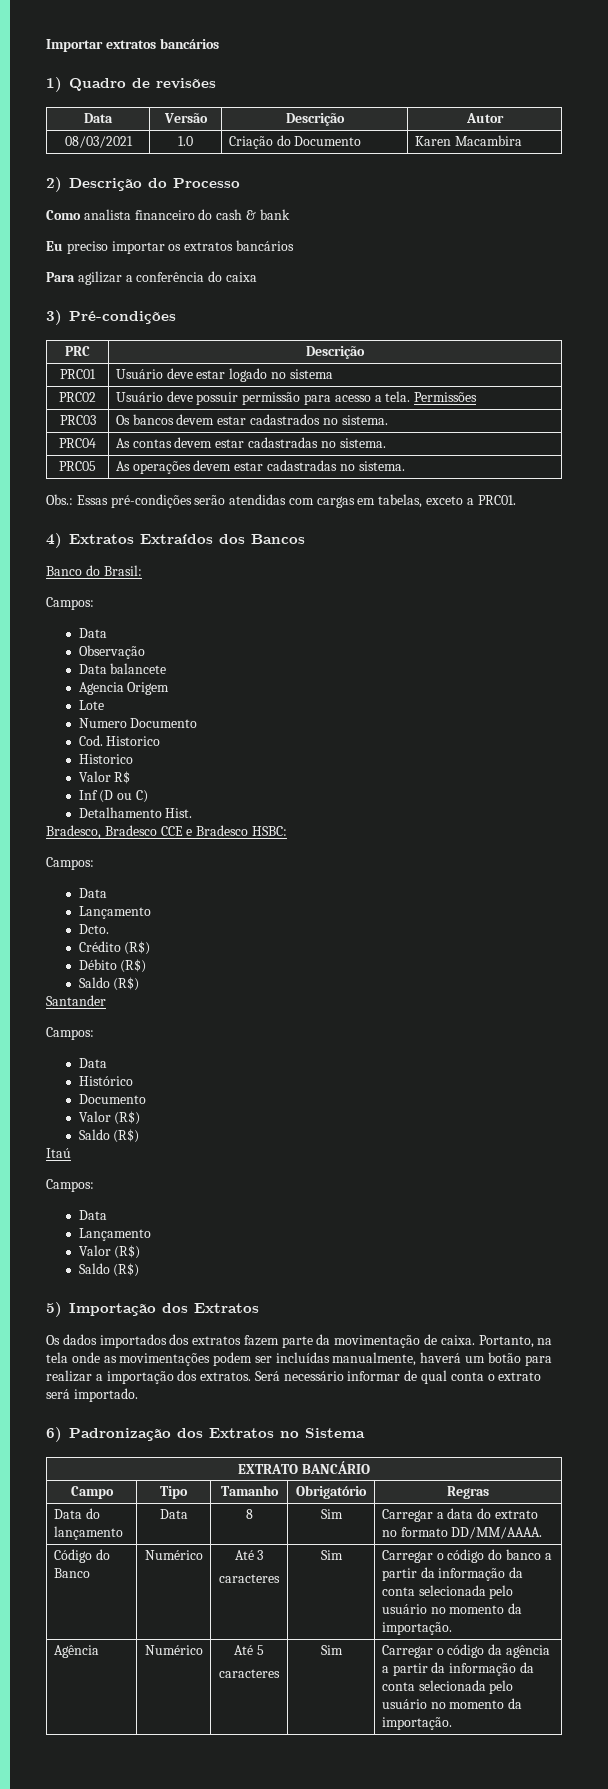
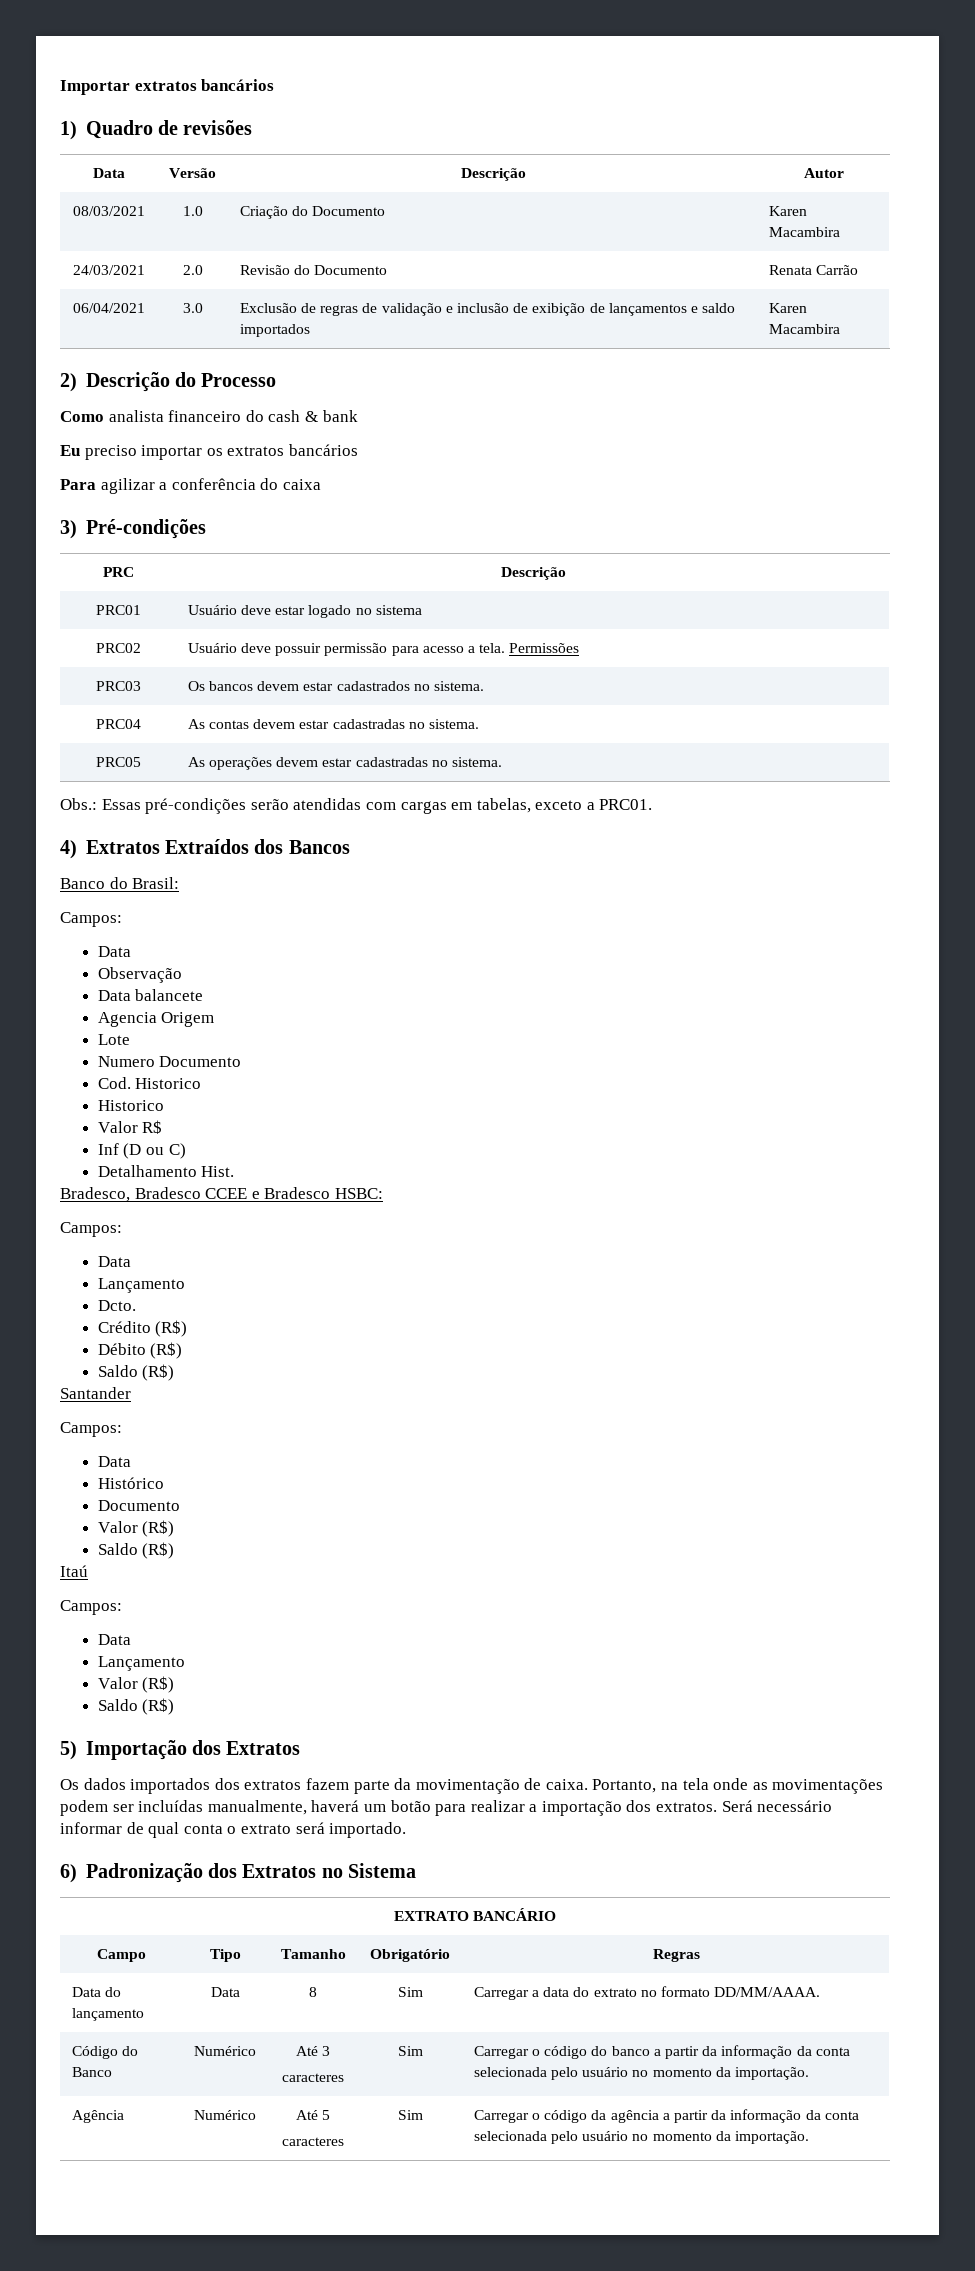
(522, 140) none -> [72,265,145,275] [182,265,203,275] [239,265,388,275] [768,265,859,275] [72,303,145,313] [182,303,203,313] [239,303,736,316] [239,324,310,337] [768,303,807,313] [768,324,840,334] // 24/03/2021 | 2.0 | Revisão do Documento | Renata Carrão // 06/04/2021 | 3.0 | Exclusão de regras de validação e inclusão de exibição de lançamentos e saldo importados | Karen Macambira
[160,826,183,836] CCE -> [205,1188,248,1199] CCEE

